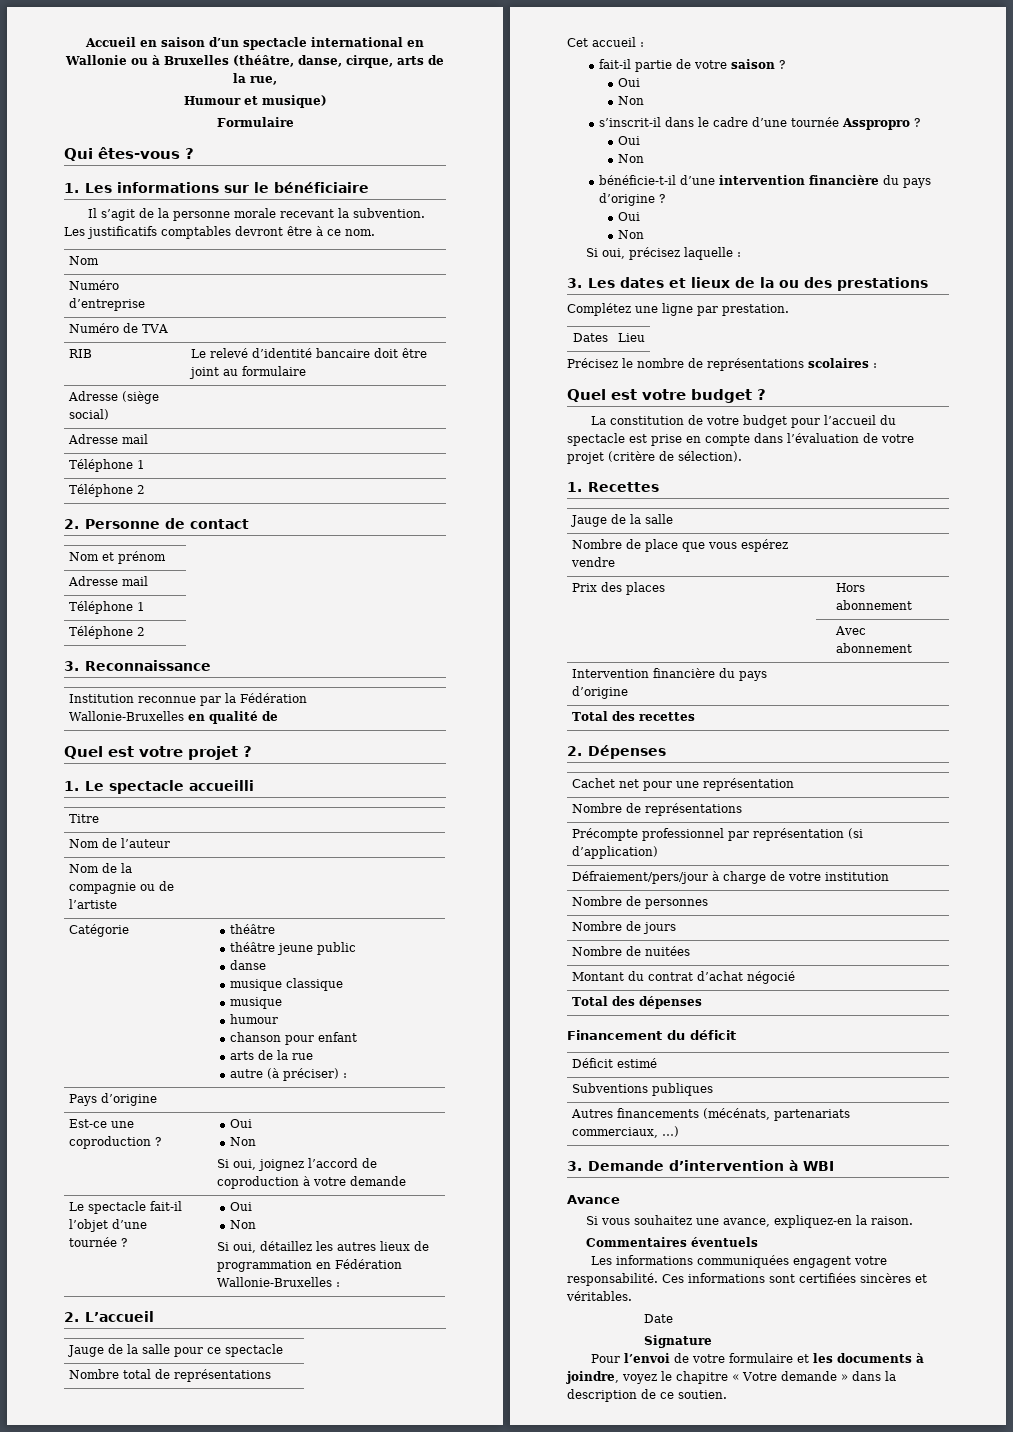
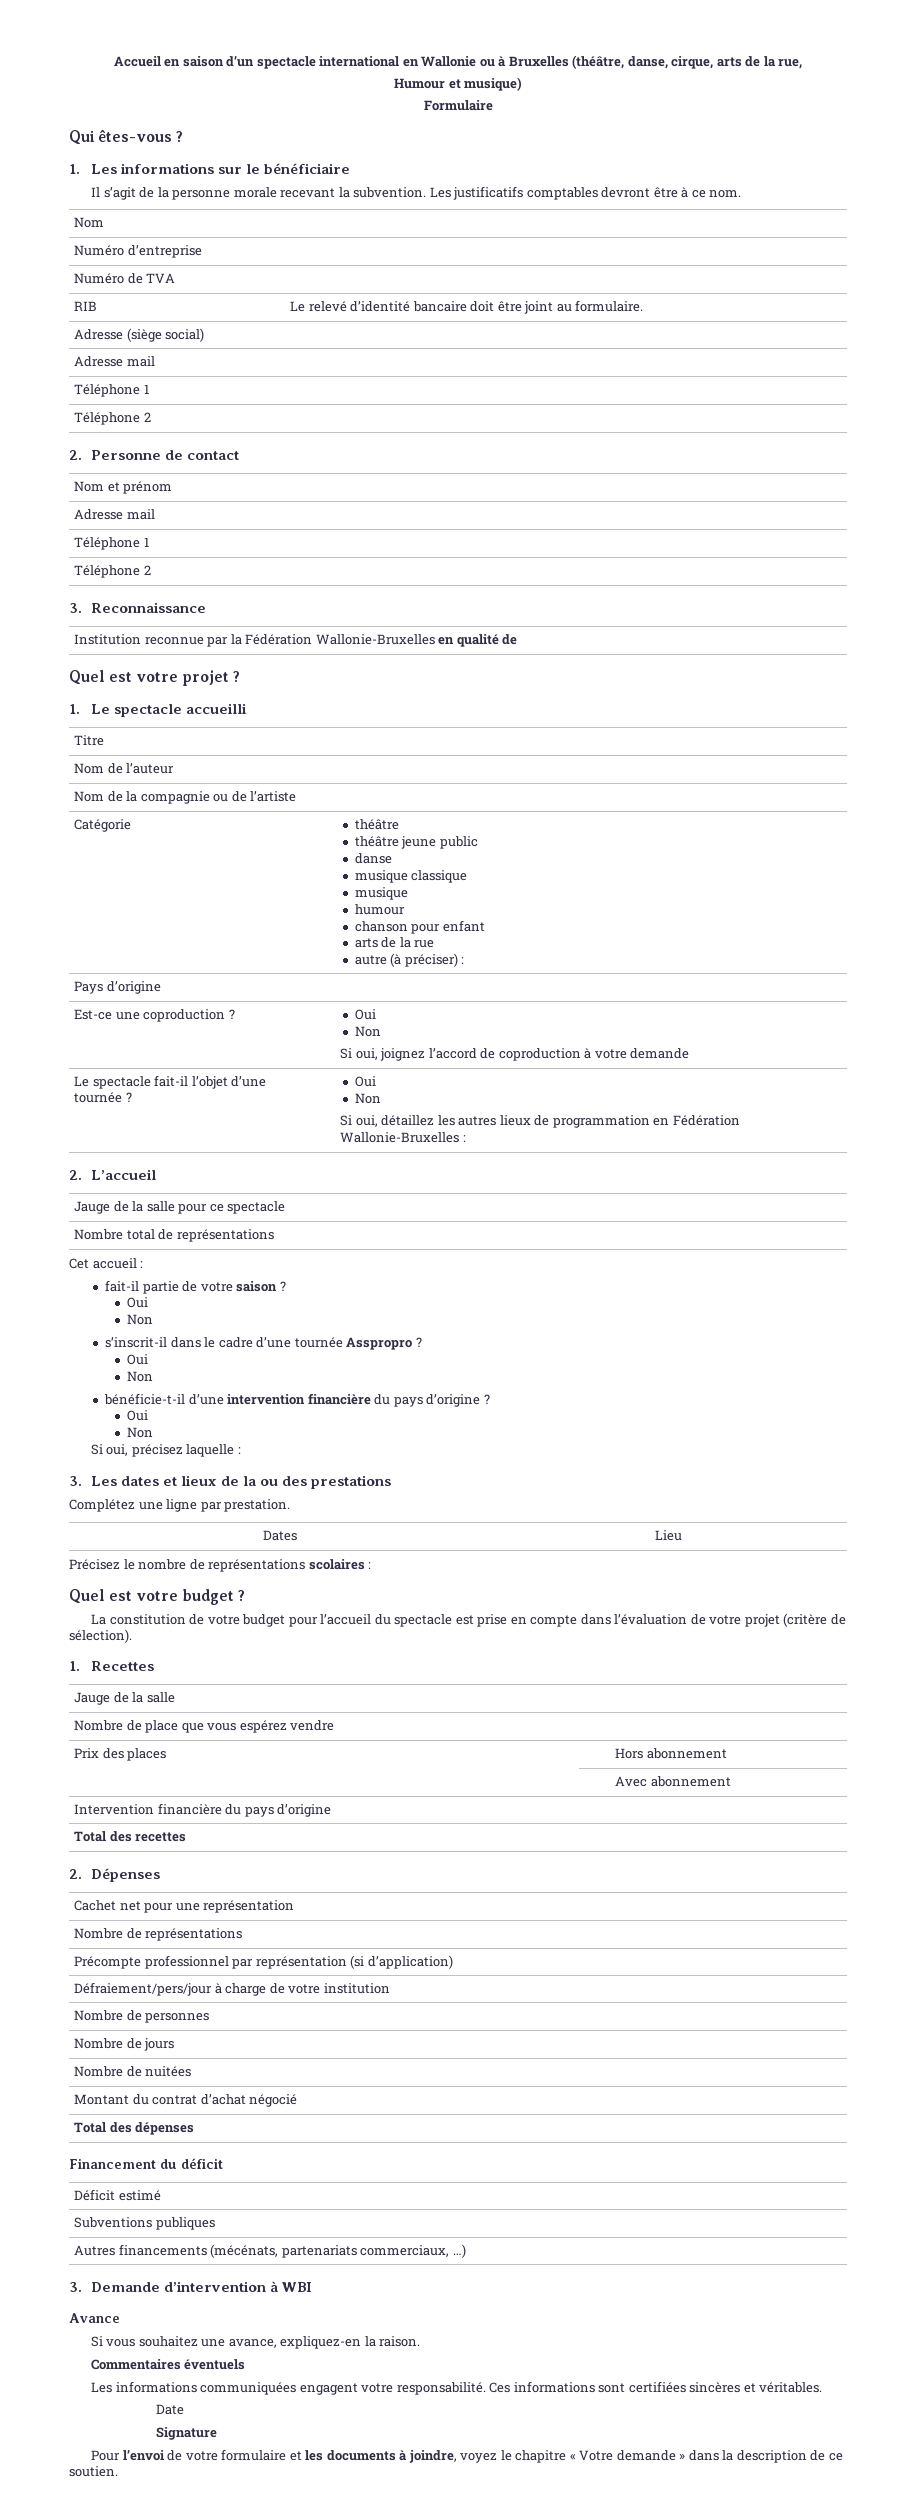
[241,366,306,376] formulaire -> [575,300,644,312] formulaire.

